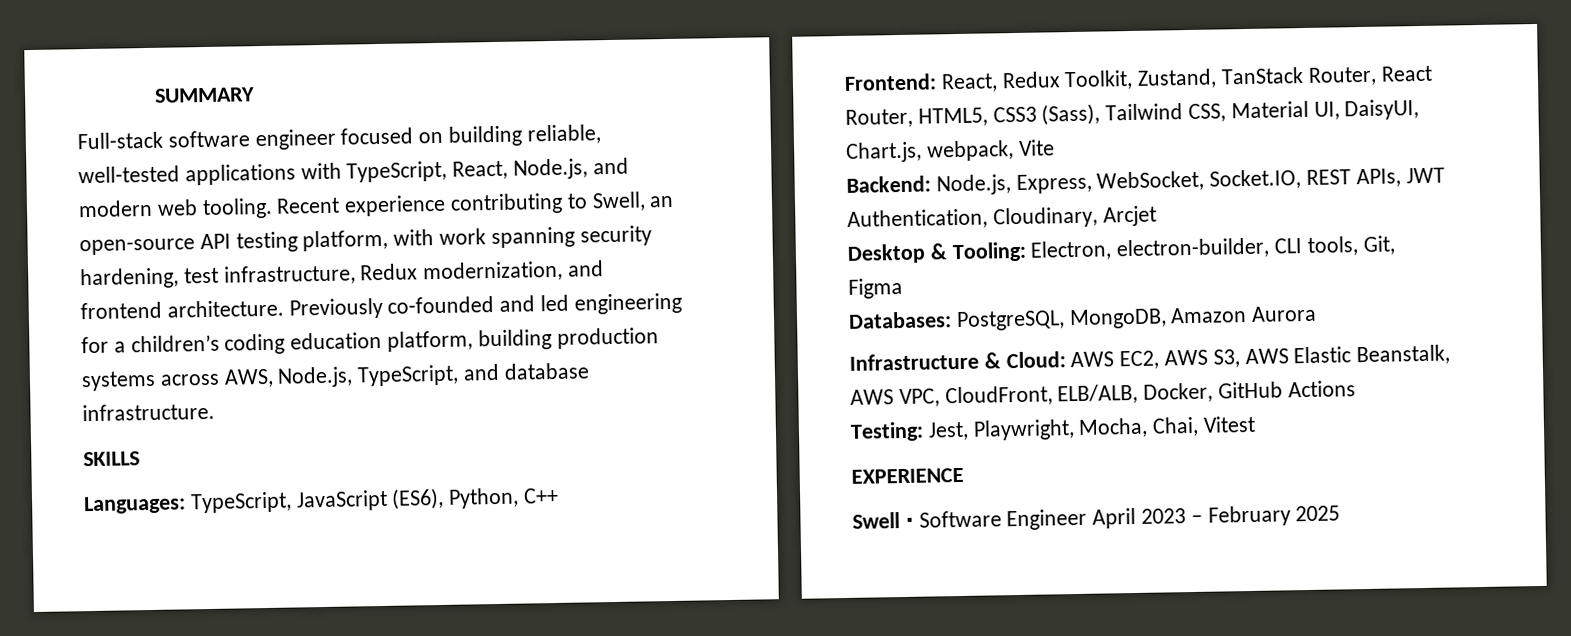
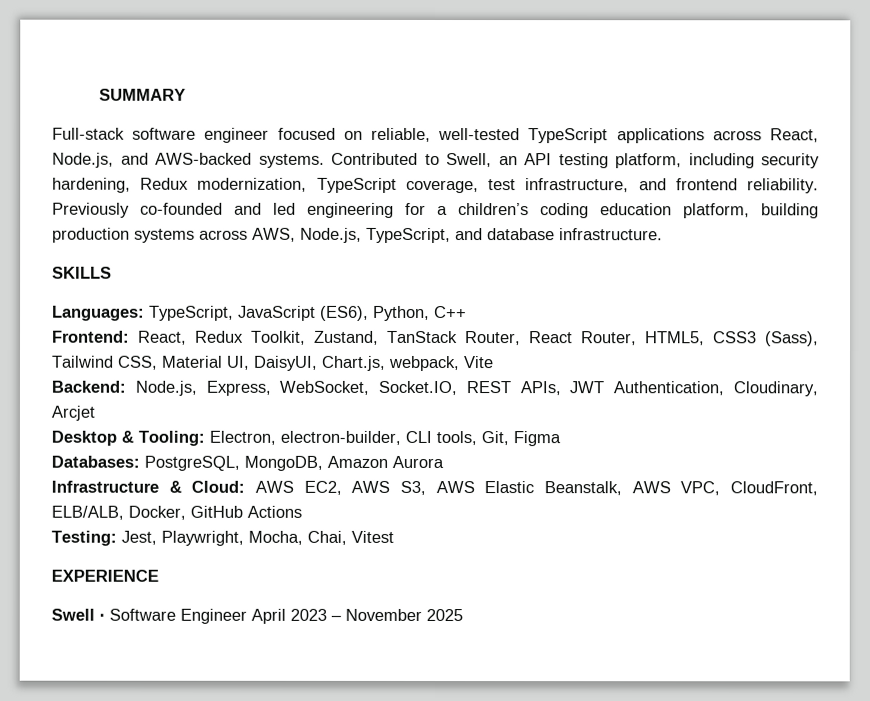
[448,125,523,147] building -> (363, 135) none
[184,157,629,186] [78,192,564,220] applications with TypeScript, React, Node.js, and modern web tooling. Recent experience contributing -> [528,128,819,144] [52,152,418,168] TypeScript applications across React, Node.js, and AWS-backed systems. Contributed
[79,238,195,256] open-source -> (518, 161) none
[393,225,652,249] [80,260,564,290] with work spanning security hardening, test infrastructure, Redux modernization, -> [688,153,820,169] [52,177,630,194] including security hardening, Redux modernization, TypeScript coverage, test infrastructure,
[166,299,284,318] architecture. -> [746,178,819,194] reliability.
[1207,505,1291,527] February -> [345,608,422,621] November

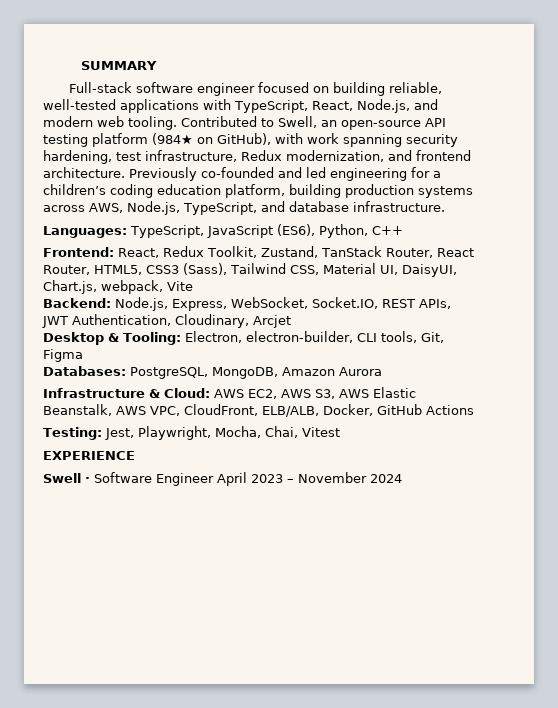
(363, 135) none -> [333,82,386,96] building
[528,128,819,144] [52,152,325,168] TypeScript applications across React, Node.js, and AWS-backed systems. -> [120,99,438,113] [43,116,177,130] applications with TypeScript, React, Node.js, and modern web tooling.
(518, 161) none -> [341,120,421,130] open-source
[615,153,820,169] [52,177,630,194] platform, including security hardening, Redux modernization, TypeScript coverage, test infrastructure, -> [92,133,458,147] [43,150,384,164] platform (984★ on GitHub), with work spanning security hardening, test infrastructure, Redux modernization,
[746,178,819,194] reliability. -> [43,167,125,178] architecture.
[52,266,112,279] // SKILLS -> (445, 206) none
[426,608,463,622] 2025 -> [370,474,402,483] 2024

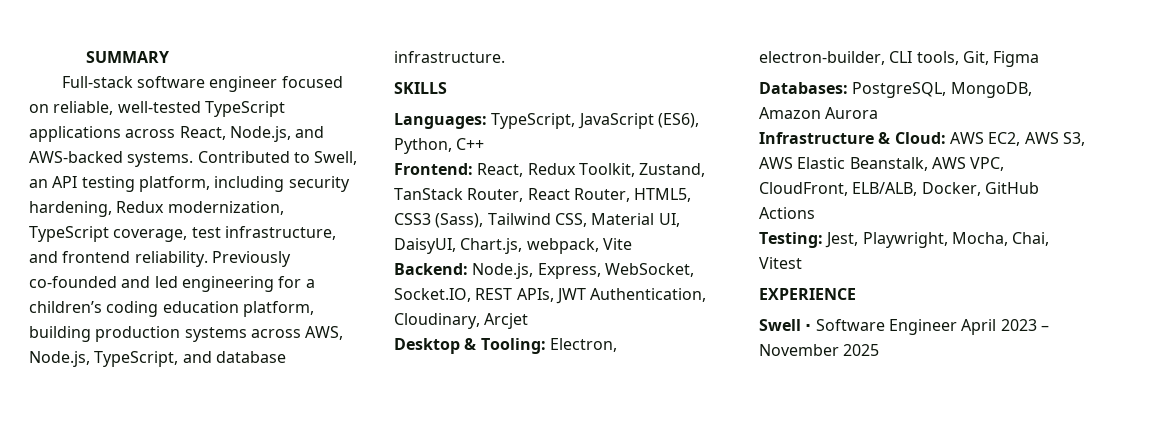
[333,82,386,96] building -> (49, 108) none
[120,99,438,113] [43,116,177,130] applications with TypeScript, React, Node.js, and modern web tooling. -> [204,101,285,117] [29,126,325,142] [29,151,194,167] TypeScript applications across React, Node.js, and AWS-backed systems.
[341,120,421,130] open-source -> (48, 183) none
[92,133,458,147] [43,150,384,164] platform (984★ on GitHub), with work spanning security hardening, test infrastructure, Redux modernization, -> [138,176,350,192] [29,201,284,217] [29,226,336,242] platform, including security hardening, Redux modernization, TypeScript coverage, test infrastructure,
[43,167,125,178] architecture. -> [134,251,208,267] reliability.
(445, 206) none -> [394,82,447,94] // SKILLS
[370,474,402,483] 2024 -> [843,344,880,356] 2025

